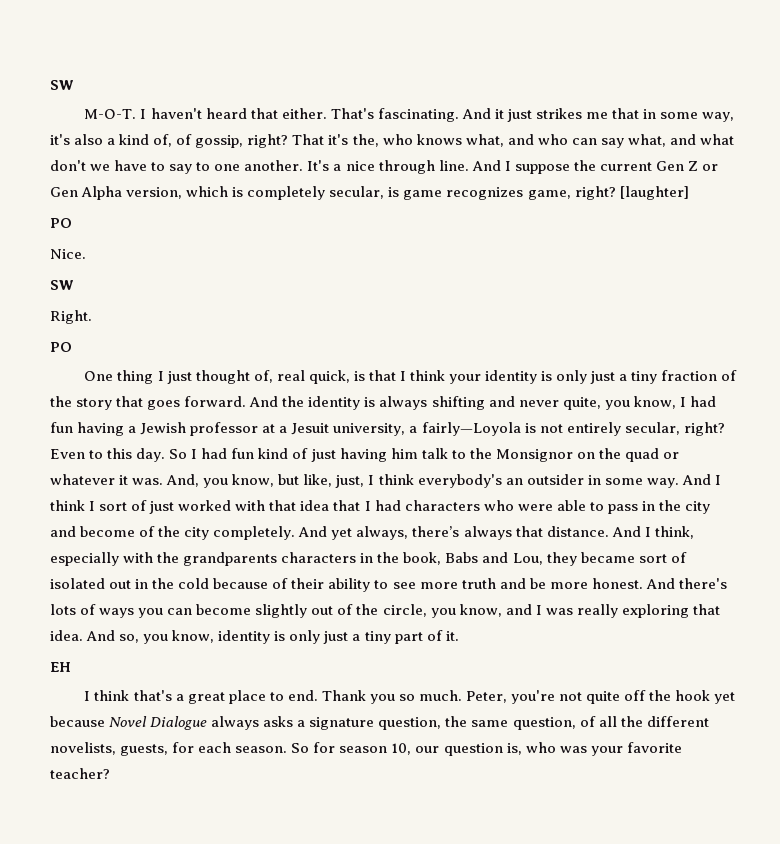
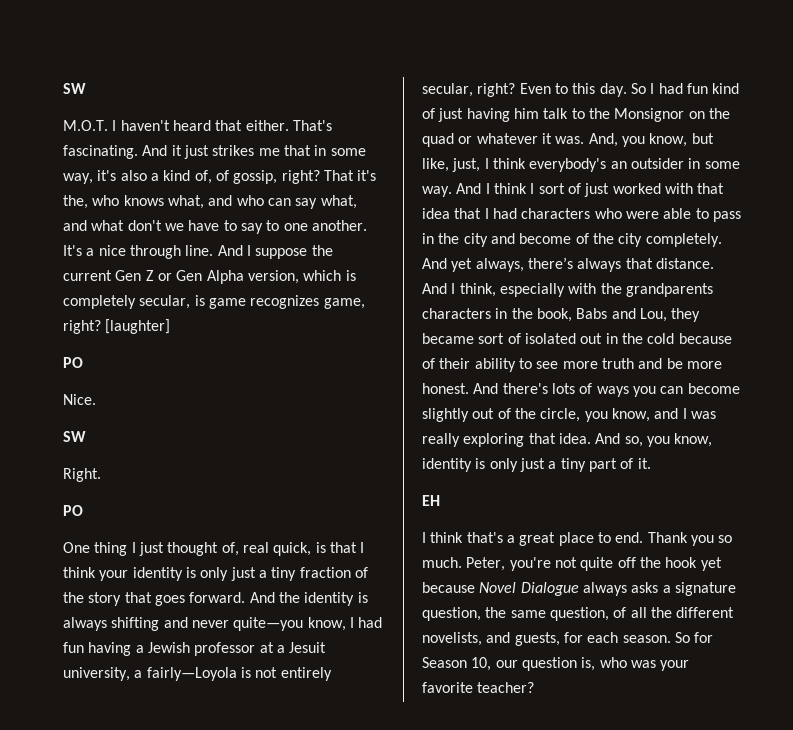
[50,80,74,90] [84,109,137,119] SW // M-O-T. -> [63,83,86,94] [63,120,108,131] SW // M.O.T.
[562,397,630,410] quite, you -> [233,617,304,631] quite—you
(116, 748) none -> [486,632,511,643] and
[339,746,388,753] season -> [422,657,467,668] Season

